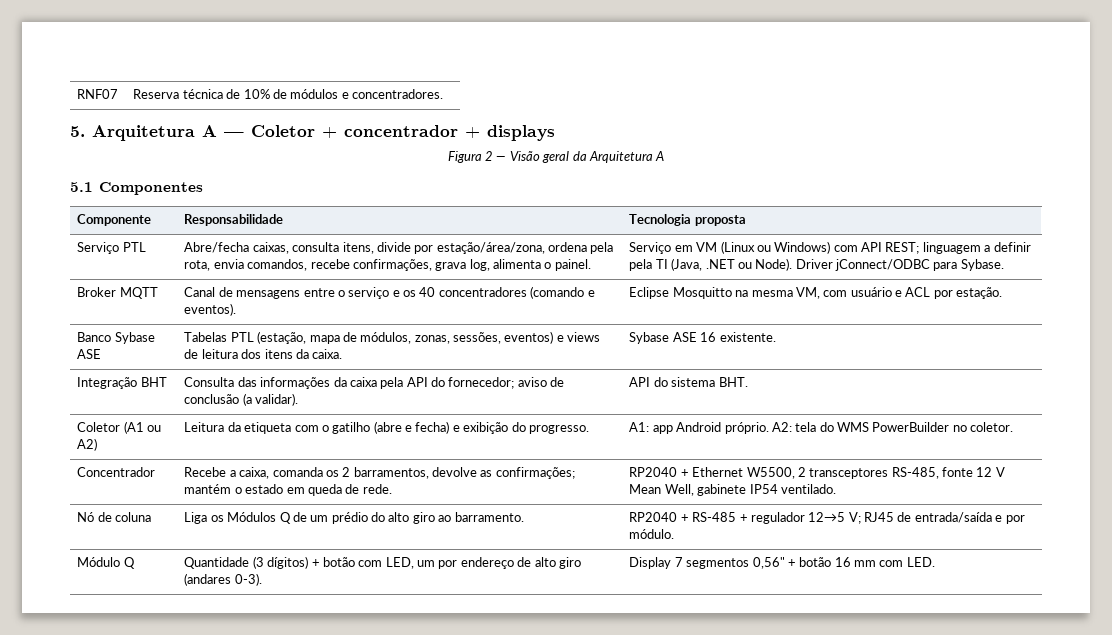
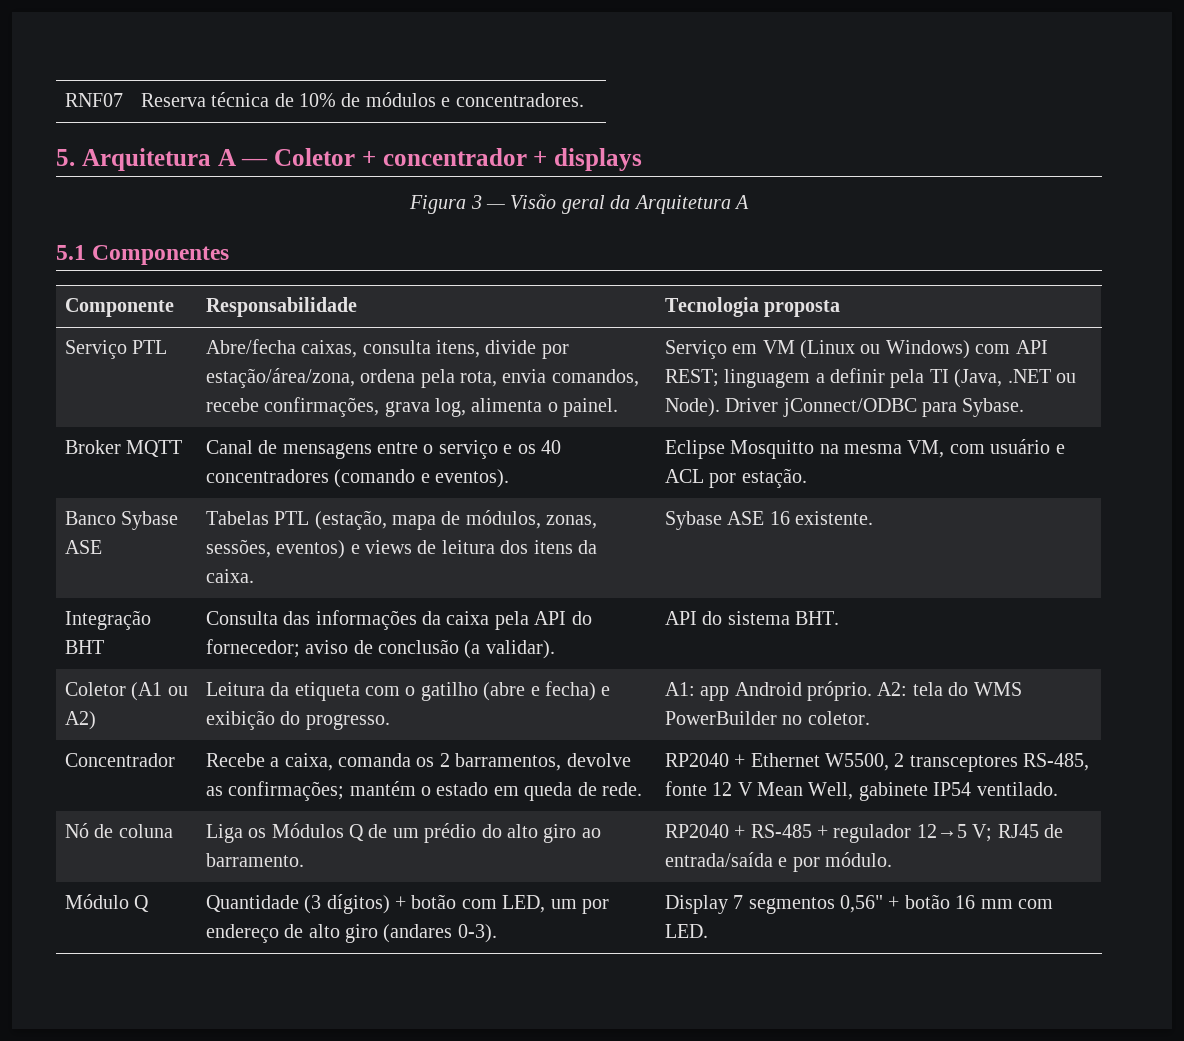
[485,151,494,161] 2 -> [470,195,482,209] 3

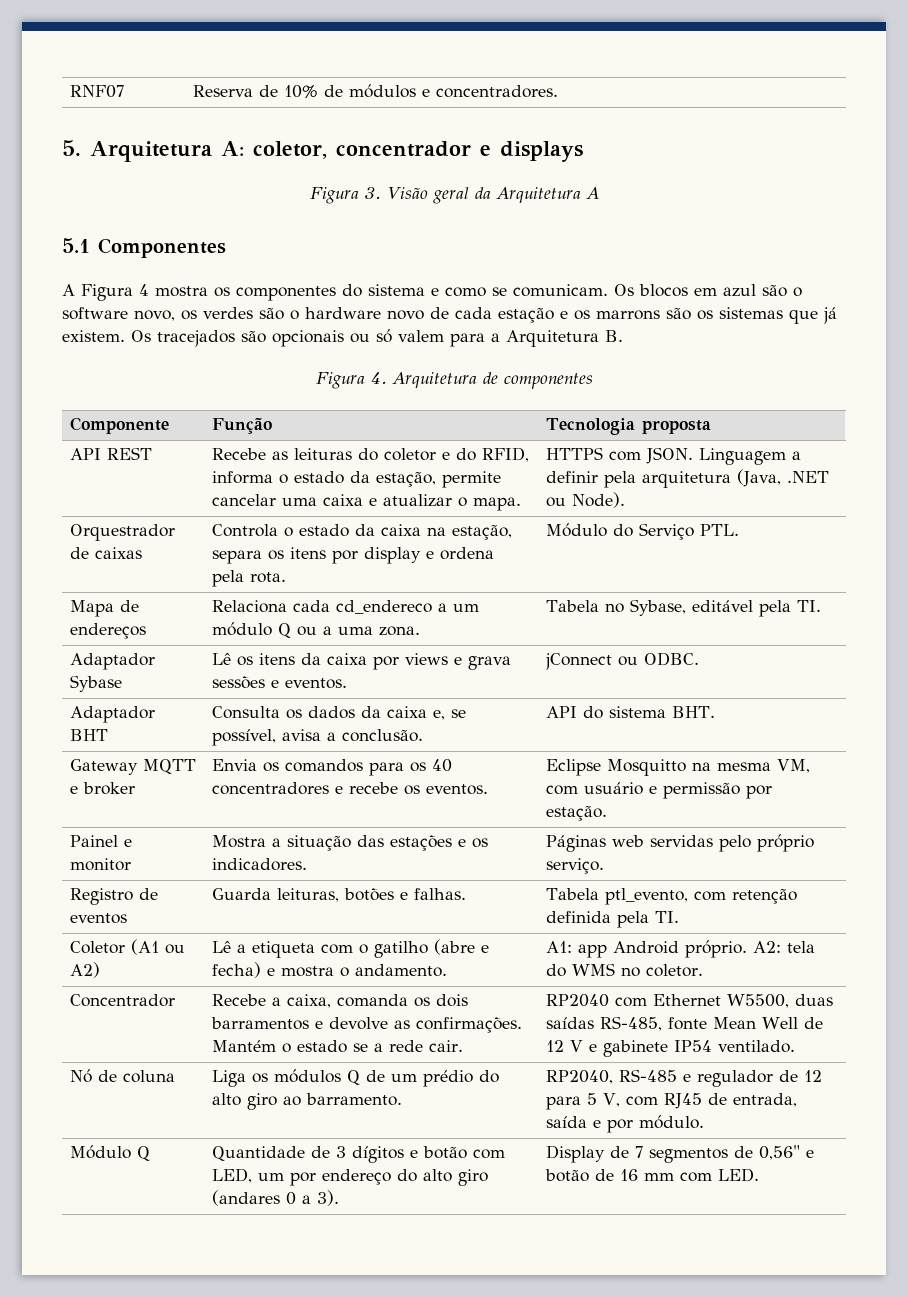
[211,92,270,107] técnica -> (254, 91) none
[217,148,548,166] A — Coletor + concentrador + -> [221,141,491,159] A: coletor, concentrador e
[470,195,505,209] 3 — -> [364,187,381,199] 3.
(230, 255) none -> [62,284,802,301] [62,307,837,324] [62,329,623,347] [315,372,593,389] // A Figura 4 mostra os componentes do sistema e como se comunicam. Os blocos em azul são o software novo, os verdes são o hardware novo de cada estação e os marrons são os sistemas que já existem. Os tracejados são opcionais ou só valem para a Arquitetura B. // Figura 4. Arquitetura de componentes
[205,297,357,317] Responsabilidade -> [212,417,273,434] Função
[64,340,168,359] [205,339,569,359] [205,368,639,388] [205,397,619,417] [664,340,1048,359] [664,369,811,388] Serviço PTL | Abre/fecha caixas, consulta itens, divide por estação/área/zona, ordena pela rota, envia comandos, recebe confirmações, grava log, alimenta o painel. | Serviço em VM (Linux ou Windows) com API REST; linguagem -> [70,447,153,460] [212,447,530,462] [212,471,502,488] [212,494,522,511] [546,447,787,465] API REST | Recebe as leituras do coletor e do RFID, informa o estado da estação, permite cancelar uma caixa e atualizar o mapa. | HTTPS com JSON. Linguagem
[929,369,949,383] TI -> [642,471,732,488] arquitetura
[725,398,1025,417] [64,440,183,457] [205,440,562,459] [205,469,510,488] Driver jConnect/ODBC para Sybase. // Broker MQTT | Canal de mensagens entre o serviço e os 40 concentradores (comando e eventos). -> [70,524,176,541] [70,547,143,559] [212,524,513,540] [212,547,495,564] [212,570,287,587] [546,523,740,540] [70,600,140,617] [70,623,147,639] [212,600,480,614] [212,622,421,638] [546,599,822,617] [70,653,156,670] [70,675,123,692] [212,653,512,670] [212,676,348,689] [545,652,700,670] [70,706,156,723] [70,729,109,741] [212,706,467,720] [212,729,424,746] [546,706,716,719] [70,759,197,775] [70,782,136,795] [212,759,453,776] [212,782,489,795] // Orquestrador de caixas | Controla o estado da caixa na estação, separa os itens por display e ordena pela rota. | Módulo do Serviço PTL. // Mapa de endereços | Relaciona cada cd_endereco a um módulo Q ou a uma zona. | Tabela no Sybase, editável pela TI. // Adaptador Sybase | Lê os itens da caixa por views e grava sessões e eventos. | jConnect ou ODBC. // Adaptador BHT | Consulta os dados da caixa e, se possível, avisa a conclusão. | API do sistema BHT. // Gateway MQTT e broker | Envia os comandos para os 40 concentradores e recebe os eventos.
[664,469,704,483] ACL -> [663,782,741,799] permissão
[64,511,179,530] [64,540,102,554] [205,510,598,530] [205,539,598,559] [205,569,254,583] [664,511,874,530] [64,610,151,630] [64,640,104,654] [205,610,592,630] [205,639,555,659] [664,611,840,625] Banco Sybase ASE | Tabelas PTL (estação, mapa de módulos, zonas, sessões, eventos) e views de leitura dos itens da caixa. | Sybase ASE 16 existente. // Integração BHT | Consulta das informações da caixa pela API do fornecedor; aviso de conclusão (a validar). | API do sistema BHT. -> [70,835,133,847] [70,858,132,871] [212,835,489,851] [212,858,308,871] [546,834,815,852] [546,858,605,874] [70,888,159,905] [70,913,128,924] [212,888,467,902] [546,888,798,905] [546,911,680,928] Painel e monitor | Mostra a situação das estações e os indicadores. | Páginas web servidas pelo próprio serviço. // Registro de eventos | Guarda leituras, botões e falhas. | Tabela ptl_evento, com retenção definida pela TI.
[205,682,290,696] Leitura da -> [212,941,247,953] Lê a
[205,710,390,730] exibição do progresso. -> [281,964,448,977] mostra o andamento.
[664,711,777,725] PowerBuilder -> (616, 969) none
[439,753,631,771] [205,781,643,801] [664,753,746,767] 2 barramentos, devolve as confirmações; mantém o estado em queda de rede. | RP2040 + -> [436,994,469,1007] [211,1017,523,1033] [212,1040,464,1053] [546,994,648,1007] dois barramentos e devolve as confirmações. Mantém o estado se a rede cair. | RP2040 com
[894,753,1090,772] [664,781,854,800] 2 transceptores RS-485, fonte 12 V Mean Well, -> [795,994,834,1006] [546,1016,824,1031] [546,1040,598,1052] duas saídas RS-485, fonte Mean Well de 12 V e
[271,823,344,838] Módulos -> [274,1069,342,1083] módulos
[664,824,1064,843] [664,852,773,867] RP2040 + RS-485 + regulador 12→5 V; RJ45 de entrada/saída -> [546,1069,823,1087] [546,1093,798,1110] [546,1116,588,1128] RP2040, RS-485 e regulador de 12 para 5 V, com RJ45 de entrada, saída
[304,894,407,914] (3 dígitos) + -> [311,1146,419,1163] de 3 dígitos e
[284,924,304,938] de -> [397,1169,418,1182] do
[457,924,497,943] 0-3). -> [286,1190,340,1206] 0 a 3).
(728, 904) none -> [610,1146,630,1158] de
[840,894,950,913] 0,56" + botão -> [734,1145,815,1160] [545,1169,615,1182] de 0,56" e botão de

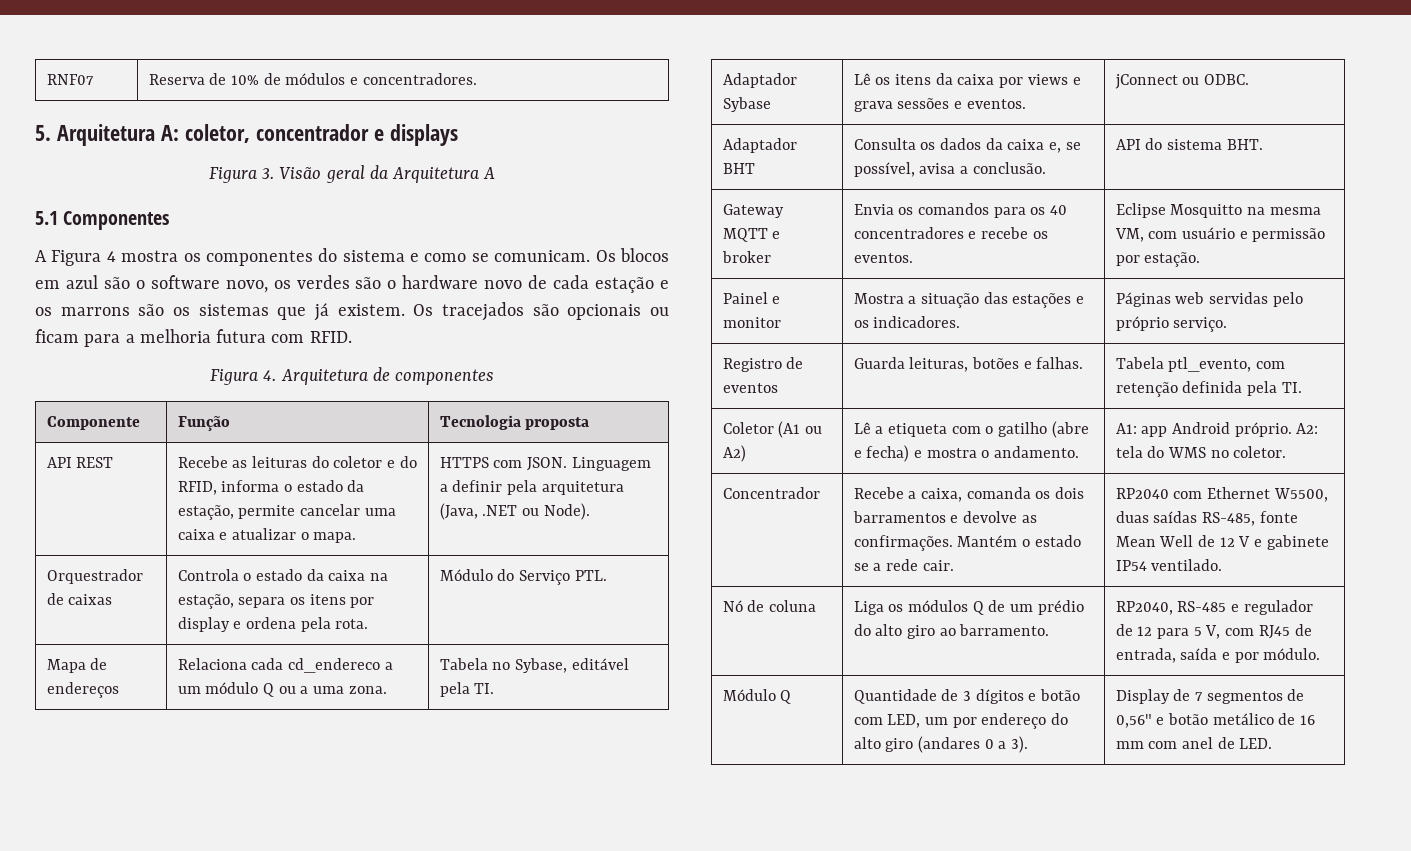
[376,329,623,347] só valem para a Arquitetura B. -> [35,329,352,347] ficam para a melhoria futura com RFID.
(590, 1175) none -> [1212,713,1274,725] metálico
(713, 1177) none -> [1181,737,1235,749] anel de

